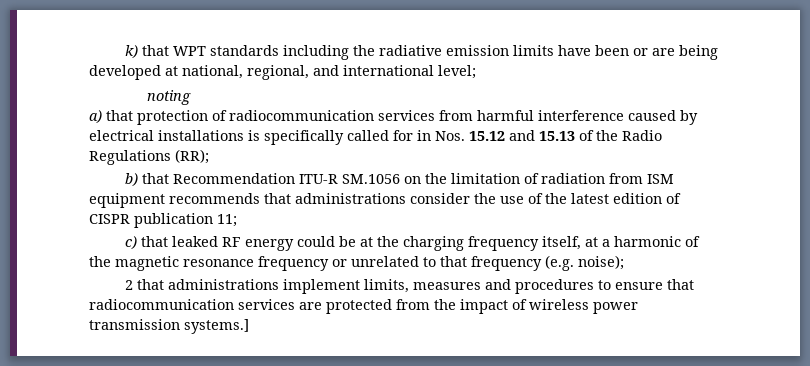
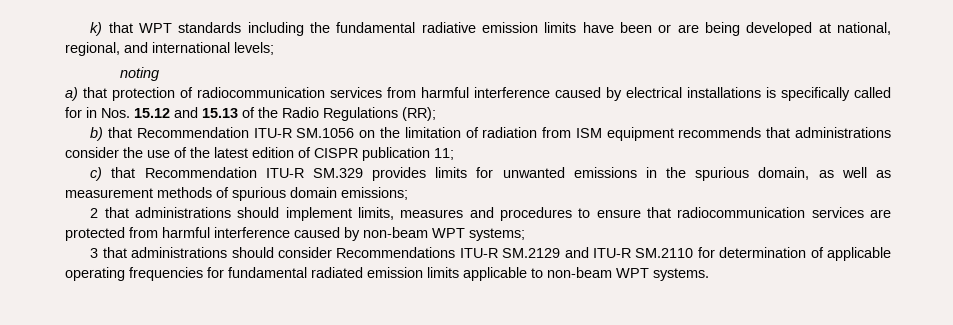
(375, 50) none -> [336,22,416,33] fundamental
[438,65,476,79] level; -> [234,42,274,55] levels;
[171,236,700,251] [89,255,624,271] leaked RF energy could be at the charging frequency itself, at a harmonic of the magnetic resonance frequency or unrelated to that frequency (e.g. noise); -> [144,167,892,181] [65,187,408,201] Recommendation ITU-R SM.329 provides limits for unwanted emissions in the spurious domain, as well as measurement methods of spurious domain emissions;
(279, 284) none -> [237,207,280,218] should
[434,299,638,314] [89,319,249,334] the impact of wireless power transmission systems.] -> [162,227,525,241] [90,247,891,261] [65,267,709,281] harmful interference caused by non-beam WPT systems; // 3 that administrations should consider Recommendations ITU-R SM.2129 and ITU-R SM.2110 for determination of applicable operating frequencies for fundamental radiated emission limits applicable to non-beam WPT systems.

